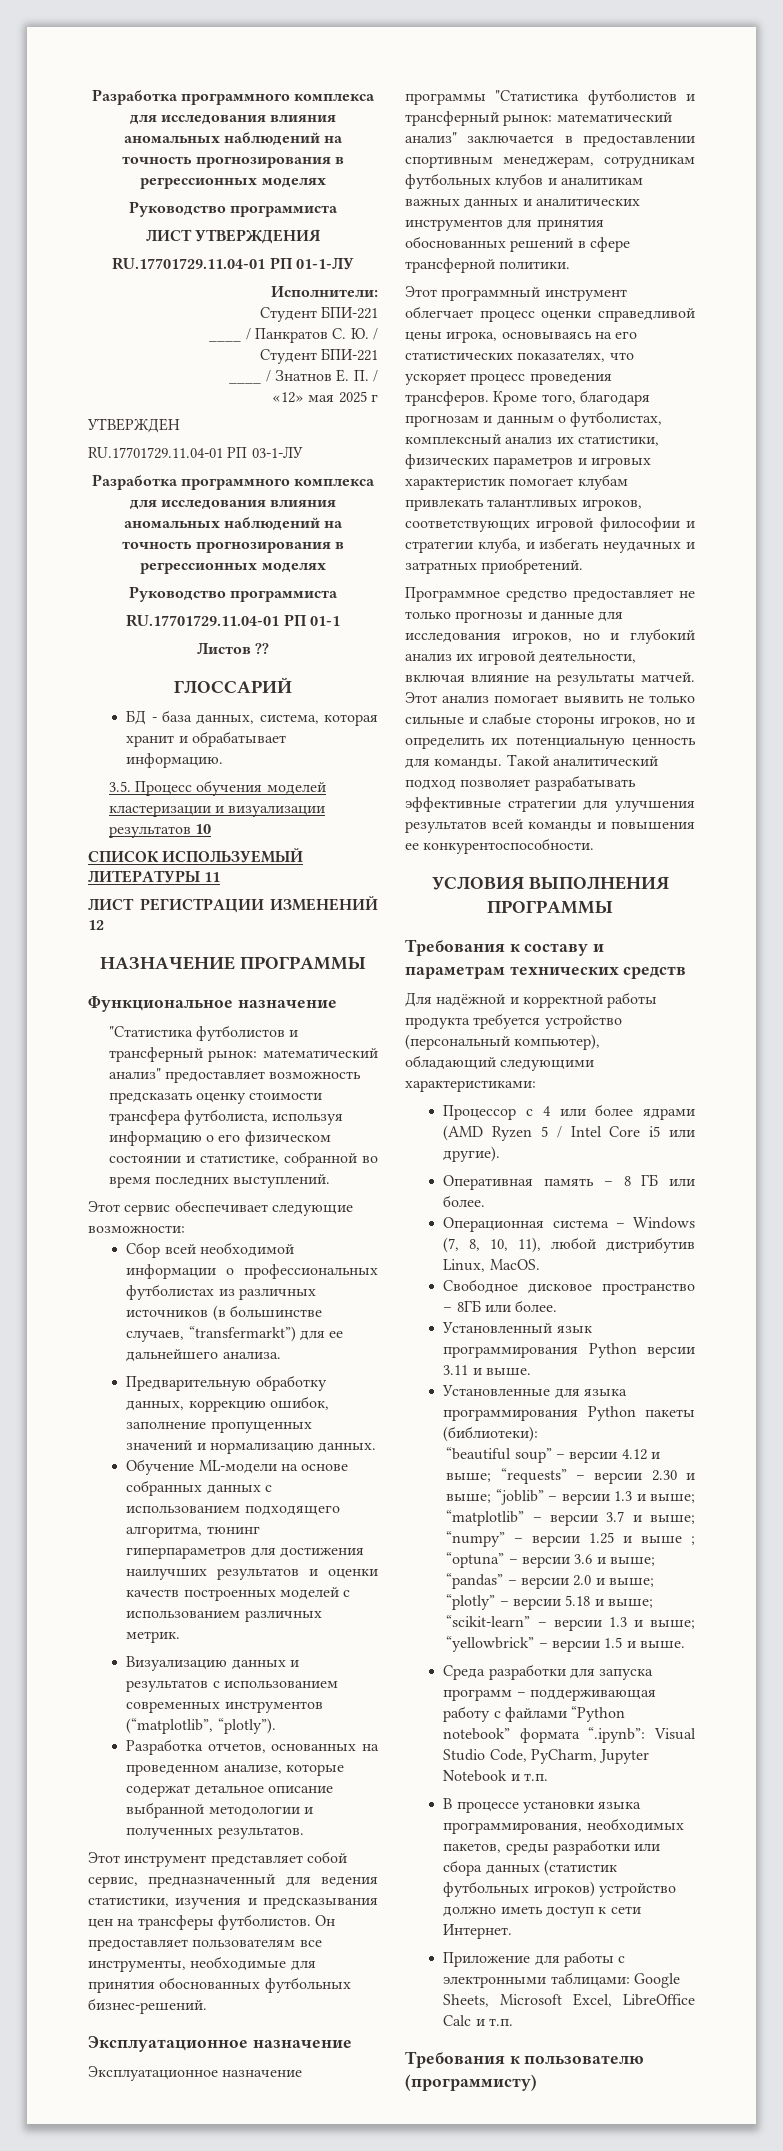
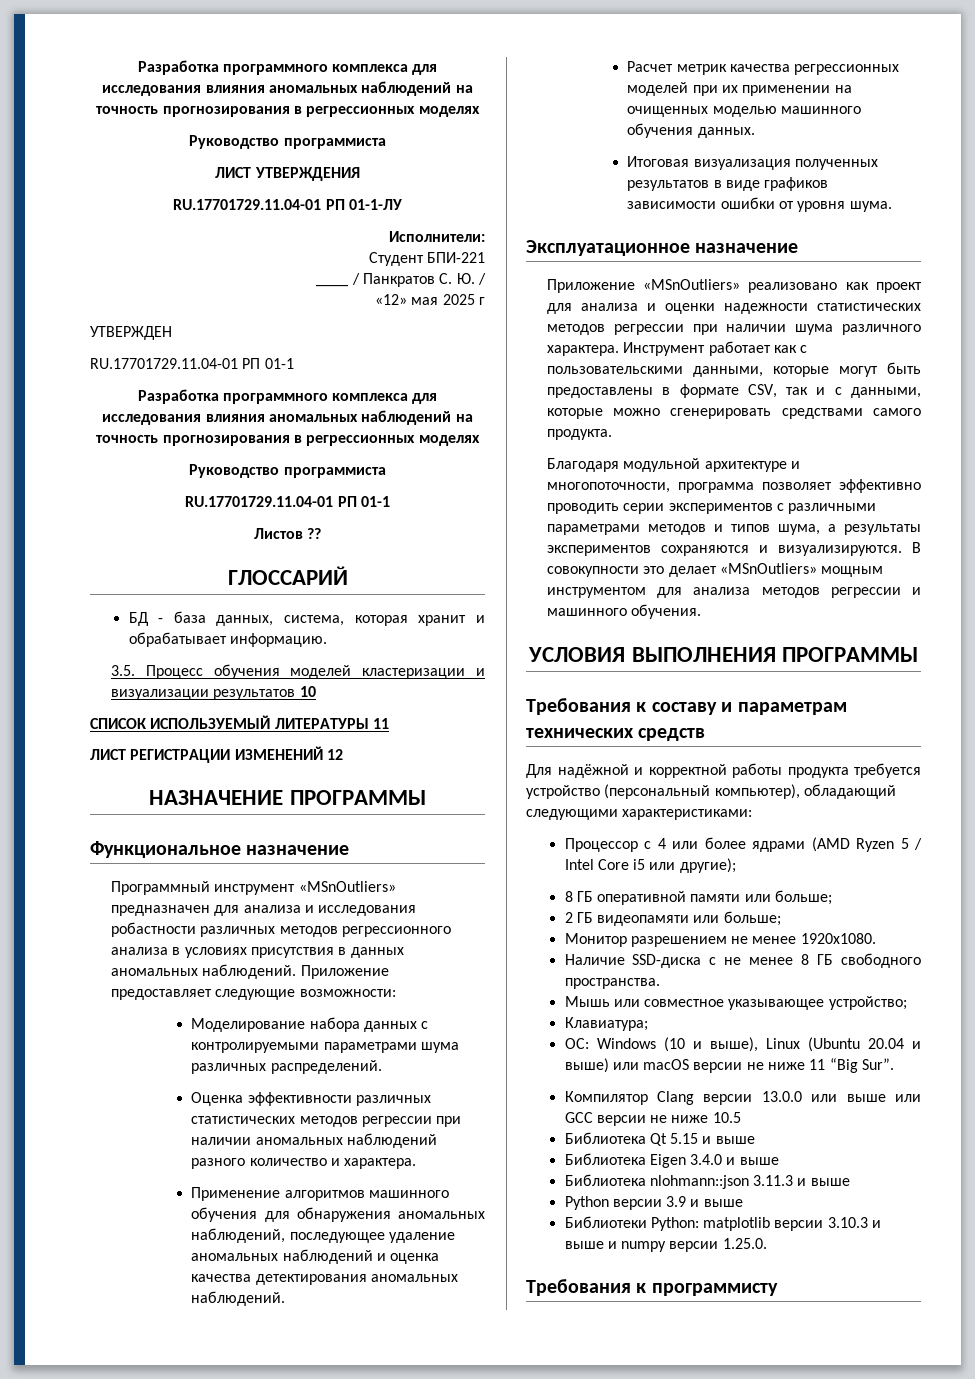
[259,348,378,364] [229,369,378,384] // Студент БПИ-221 // ____ / Знатнов Е. П. / -> (486, 279) none
[251,446,303,458] 03-1-ЛУ -> [264,358,294,369] 01-1
[108,1025,299,1041] [108,1047,378,1062] [108,1068,362,1083] [108,1092,323,1104] [108,1109,344,1125] [108,1131,331,1146] [108,1151,378,1167] [108,1174,331,1188] [88,1200,353,1216] [88,1225,185,1233] [126,1242,294,1258] [126,1264,378,1279] [126,1284,316,1300] [126,1305,322,1321] [126,1326,344,1342] [126,1349,281,1362] [126,1375,327,1391] [126,1396,329,1412] [126,1421,312,1433] [126,1440,377,1454] [126,1459,349,1475] [126,1480,272,1496] [126,1505,340,1516] [126,1526,260,1538] [126,1547,364,1559] [126,1568,379,1580] [126,1587,351,1601] [126,1610,322,1622] [126,1631,181,1643] [126,1656,299,1671] [126,1680,338,1692] [126,1701,323,1713] [126,1718,276,1734] [126,1739,380,1755] [126,1764,344,1776] [126,1785,333,1797] [126,1802,313,1818] [126,1827,304,1839] [88,1851,347,1867] [88,1874,378,1888] [88,1897,378,1909] [88,1914,336,1930] [88,1939,322,1951] [88,1956,316,1972] [88,1977,351,1993] [88,1998,207,2014] [88,2036,352,2052] [88,2066,303,2081] [405,89,695,105] [405,111,672,126] [405,132,695,147] [405,156,695,168] [405,173,643,189] [405,198,640,209] [405,219,604,231] [405,236,630,252] [405,258,571,273] [405,286,627,301] [405,306,695,322] [405,331,638,343] [405,352,634,362] [405,373,612,385] [405,390,650,406] [405,411,663,427] [405,434,659,446] [405,454,651,469] [405,474,628,490] [405,499,642,511] [405,517,695,532] [405,537,695,553] [405,558,584,574] [405,587,695,602] [405,611,624,623] [405,628,695,644] [405,651,636,665] [405,672,695,686] [405,692,695,703] [405,712,695,728] [405,737,696,749] [405,754,658,769] [405,775,636,791] [405,797,695,812] [405,819,695,833] [405,838,595,854] "Статистика футболистов и трансферный рынок: математический анализ" предоставляет возможность предсказать оценку стоимости трансфера футболиста, используя информацию о его физическом состоянии и статистике, собранной во время последних выступлений. // Этот сервис обеспечивает следующие возможности: // Сбор всей необходимой информации о профессиональных футболистах из различных источников (в большинстве случаев, “transfermarkt”) для ее дальнейшего анализа. // Предварительную обработку данных, коррекцию ошибок, заполнение пропущенных значений и нормализацию данных. // Обучение ML-модели на основе собранных данных с использованием подходящего алгоритма, тюнинг гиперпараметров для достижения наилучших результатов и оценки качеств построенных моделей с использованием различных метрик. // Визуализацию данных и результатов с использованием современных инструментов (“matplotlib”, “plotly”). // Разработка отчетов, основанных на проведенном анализе, которые содержат детальное описание выбранной методологии и полученных результатов. // Этот инструмент представляет собой сервис, предназначенный для ведения статистики, изучения и предсказывания цен на трансферы футболистов. Он предоставляет пользователям все инструменты, необходимые для принятия обоснованных футбольных бизнес-решений. // Эксплуатационное назначение // Эксплуатационное назначение программы "Статистика футболистов и трансферный рынок: математический анализ" заключается в предоставлении спортивным менеджерам, сотрудникам футбольных клубов и аналитикам важных данных и аналитических инструментов для принятия обоснованных решений в сфере трансферной политики. // Этот программный инструмент облегчает процесс оценки справедливой цены игрока, основываясь на его статистических показателях, что ускоряет процесс проведения трансферов. Кроме того, благодаря прогнозам и данным о футболистах, комплексный анализ их статистики, физических параметров и игровых характеристик помогает клубам привлекать талантливых игроков, соответствующих игровой философии и стратегии клуба, и избегать неудачных и затратных приобретений. // Программное средство предоставляет не только прогнозы и данные для исследования игроков, но и глубокий анализ их игровой деятельности, включая влияние на результаты матчей. Этот анализ помогает выявить не только сильные и слабые стороны игроков, но и определить их потенциальную ценность для команды. Такой аналитический подход позволяет разрабатывать эффективные стратегии для улучшения результатов всей команды и повышения ее конкурентоспособности. -> [110,881,396,895] [110,905,417,916] [110,922,451,937] [110,947,404,958] [110,964,389,979] [110,989,396,1000] [191,1017,429,1032] [191,1042,459,1053] [191,1060,382,1074] [191,1092,431,1106] [191,1116,462,1127] [191,1133,437,1148] [191,1158,417,1169] [191,1187,449,1201] [191,1207,486,1222] [191,1228,455,1243] [191,1249,440,1264] [191,1274,458,1285] [191,1291,286,1306] [627,61,900,75] [627,82,852,96] [627,106,861,117] [627,123,755,138] [627,156,878,170] [627,177,829,191] [627,197,892,212] [526,240,799,256] [546,279,922,293] [546,303,921,314] [546,324,921,335] [546,341,808,356] [546,362,921,377] [546,384,921,398] [546,408,921,419] [546,429,612,440] [546,458,800,472] [546,479,921,493] [546,503,877,514] [546,524,921,535] [546,542,921,556] [546,563,884,577] [546,587,921,598] [546,604,702,619] Программный инструмент «MSnOutliers» предназначен для анализа и исследования робастности различных методов регрессионного анализа в условиях присутствия в данных аномальных наблюдений. Приложение предоставляет следующие возможности: // Моделирование набора данных с контролируемыми параметрами шума различных распределений. // Оценка эффективности различных статистических методов регрессии при наличии аномальных наблюдений разного количество и характера. // Применение алгоритмов машинного обучения для обнаружения аномальных наблюдений, последующее удаление аномальных наблюдений и оценка качества детектирования аномальных наблюдений. // Расчет метрик качества регрессионных моделей при их применении на очищенных моделью машинного обучения данных. // Итоговая визуализация полученных результатов в виде графиков зависимости ошибки от уровня шума. // Эксплуатационное назначение // Приложение «MSnOutliers» реализовано как проект для анализа и оценки надежности статистических методов регрессии при наличии шума различного характера. Инструмент работает как с пользовательскими данными, которые могут быть предоставлены в формате CSV, так и с данными, которые можно сгенерировать средствами самого продукта. // Благодаря модульной архитектуре и многопоточности, программа позволяет эффективно проводить серии экспериментов с различными параметрами методов и типов шума, а результаты экспериментов сохраняются и визуализируются. В совокупности это делает «MSnOutliers» мощным инструментом для анализа методов регрессии и машинного обучения.
[443,1146,501,1162] [443,1174,695,1190] [443,1195,486,1207] [443,1217,695,1232] [443,1237,695,1253] [443,1259,540,1272] [443,1279,695,1295] [443,1300,558,1312] [442,1322,592,1333] [443,1343,695,1358] [443,1365,531,1376] [442,1385,627,1399] [443,1406,695,1421] [443,1426,539,1442] [446,1447,661,1463] [446,1468,695,1484] [446,1489,695,1505] [446,1510,695,1526] [446,1531,695,1547] [446,1552,656,1568] [446,1573,655,1589] [446,1594,654,1610] [446,1615,695,1631] [446,1636,686,1652] [443,1664,654,1680] [443,1689,656,1701] [443,1706,626,1722] [443,1727,696,1743] [443,1749,650,1764] [443,1770,548,1782] [443,1798,642,1813] [443,1818,684,1834] [443,1839,661,1855] [443,1860,617,1876] [443,1881,676,1897] [443,1906,641,1918] [443,1924,513,1939] [443,1951,626,1967] [443,1972,680,1988] [443,1993,695,2007] [443,2015,513,2026] [405,2051,645,2068] [405,2074,537,2091] другие). // Оперативная память – 8 ГБ или более. // Операционная система – Windows (7, 8, 10, 11), любой дистрибутив Linux, MacOS. // Свободное дисковое пространство – 8ГБ или более. // Установленный язык программирования Python версии 3.11 и выше. // Установленные для языка программирования Python пакеты (библиотеки): // “beautiful soup” – версии 4.12 и выше; “requests” – версии 2.30 и выше; “joblib” – версии 1.3 и выше; “matplotlib” – версии 3.7 и выше; “numpy” – версии 1.25 и выше ; “optuna” – версии 3.6 и выше; “pandas” – версии 2.0 и выше; “plotly” – версии 5.18 и выше; “scikit-learn” – версии 1.3 и выше; “yellowbrick” – версии 1.5 и выше. // Среда разработки для запуска программ – поддерживающая работу с файлами “Python notebook” формата “.ipynb”: Visual Studio Code, PyCharm, Jupyter Notebook и т.п. // В процессе установки языка программирования, необходимых пакетов, среды разработки или сбора данных (статистик футбольных игроков) устройство должно иметь доступ к сети Интернет. // Приложение для работы с электронными таблицами: Google Sheets, Microsoft Excel, LibreOffice Calc и т.п. // Требования к пользователю (программисту) -> [679,858,736,873] [564,890,833,905] [564,911,781,926] [564,933,876,947] [564,953,921,968] [564,978,660,989] [564,996,907,1010] [564,1017,648,1031] [564,1037,921,1052] [564,1058,895,1073] [564,1091,921,1105] [564,1112,741,1126] [564,1132,755,1146] [564,1153,779,1168] [564,1174,850,1189] [564,1196,743,1210] [564,1216,882,1231] [564,1238,767,1252] [526,1279,778,1296] другие); // 8 ГБ оперативной памяти или больше; // 2 ГБ видеопамяти или больше; // Монитор разрешением не менее 1920x1080. // Наличие SSD-диска с не менее 8 ГБ свободного пространства. // Мышь или совместное указывающее устройство; // Клавиатура; // ОС: Windows (10 и выше), Linux (Ubuntu 20.04 и выше) или macOS версии не ниже 11 “Big Sur”. // Компилятор Clang версии 13.0.0 или выше или GCC версии не ниже 10.5 // Библиотека Qt 5.15 и выше // Библиотека Eigen 3.4.0 и выше // Библиотека nlohmann::json 3.11.3 и выше // Python версии 3.9 и выше // Библиотеки Python: matplotlib версии 3.10.3 и выше и numpy версии 1.25.0. // Требования к программисту

